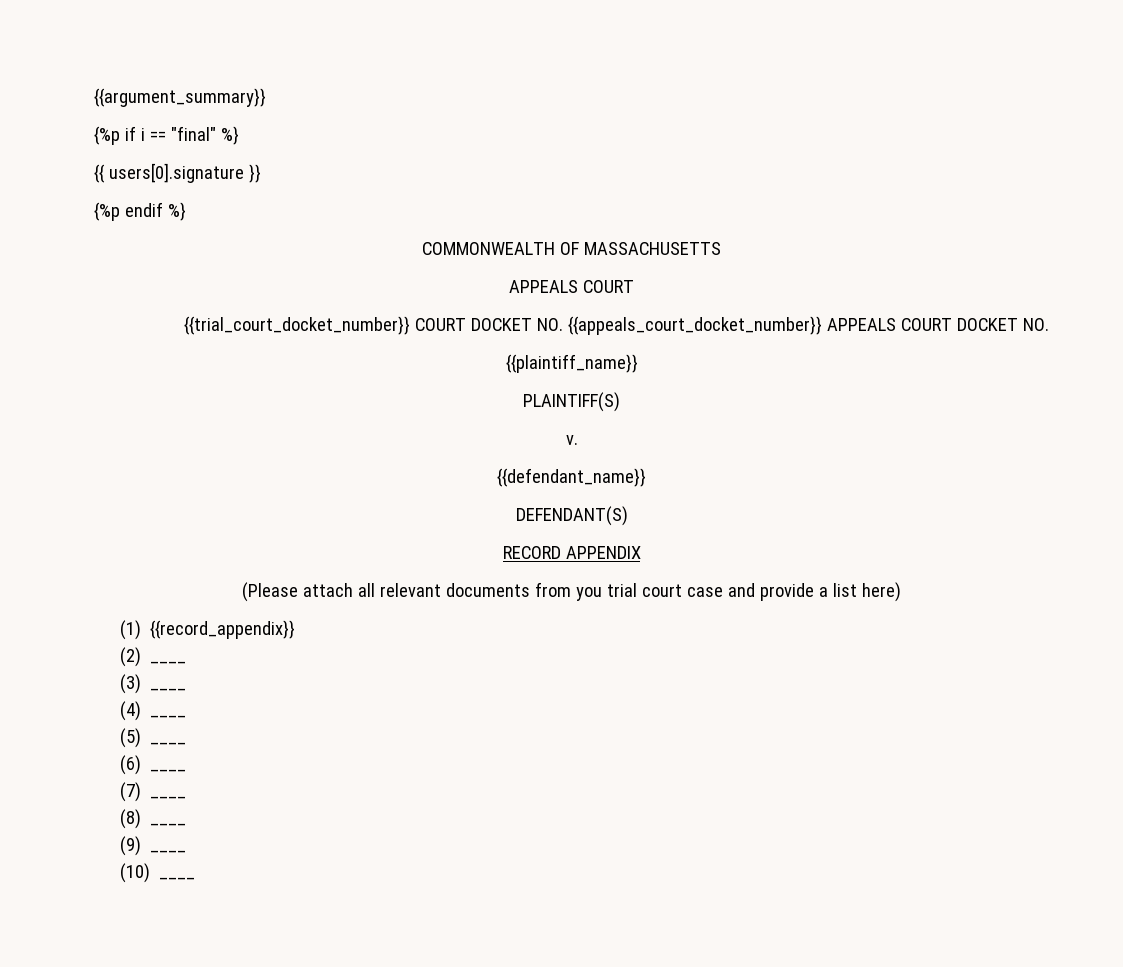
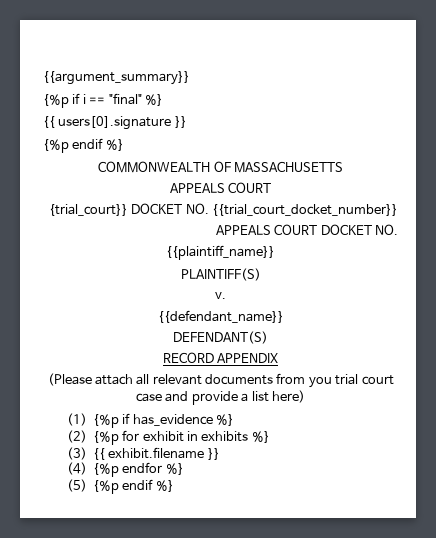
[184,316,823,335] {{trial_court_docket_number}} COURT DOCKET NO. {{appeals_court_docket_number}} -> [48,203,398,216] {trial_court}} DOCKET NO. {{trial_court_docket_number}} //
[150,620,296,639] [119,647,187,667] [119,674,187,694] [119,701,187,721] [119,728,187,748] [119,755,187,775] [119,782,187,802] [119,809,187,829] [119,836,187,856] [119,863,196,883] {{record_appendix}} // (2) ____ // (3) ____ // (4) ____ // (5) ____ // (6) ____ // (7) ____ // (8) ____ // (9) ____ // (10) ____ -> [92,413,234,428] [66,430,270,445] [66,447,220,460] [66,462,184,477] [66,479,174,494] {%p if has_evidence %} // (2) {%p for exhibit in exhibits %} // (3) {{ exhibit.filename }} // (4) {%p endfor %} // (5) {%p endif %}

